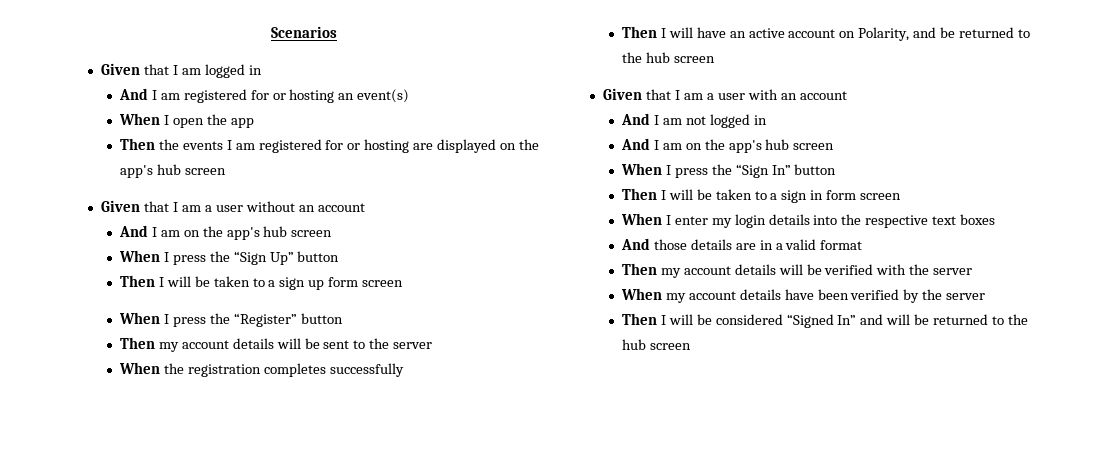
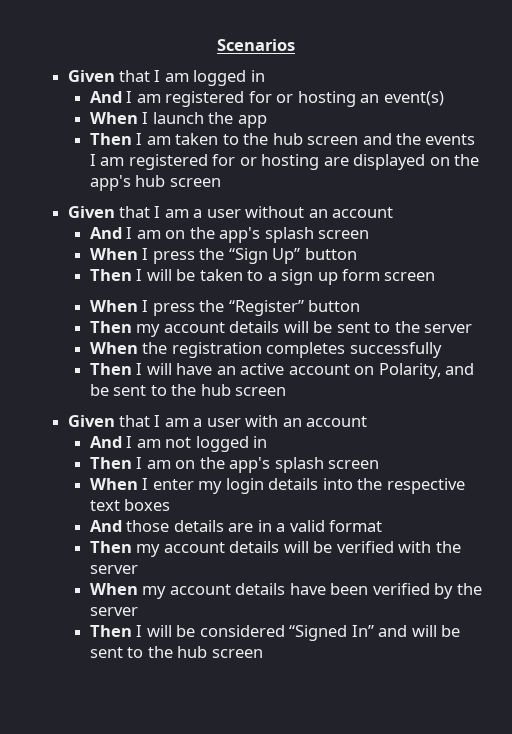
[172,118,204,128] open -> [152,112,204,124] launch
(155, 144) none -> [136,133,392,145] I am taken to the hub screen and
[263,226,288,237] hub -> [264,227,314,243] splash
[959,27,1015,38] returned -> [113,385,147,396] sent
[620,138,835,153] [620,163,837,178] [621,188,857,203] And I am on the app's hub screen // When I press the “Sign In” button // Then I will be taken to a sign in form -> [89,457,324,473] Then I am on the app's splash
[933,314,989,325] returned -> [89,647,123,658] sent

